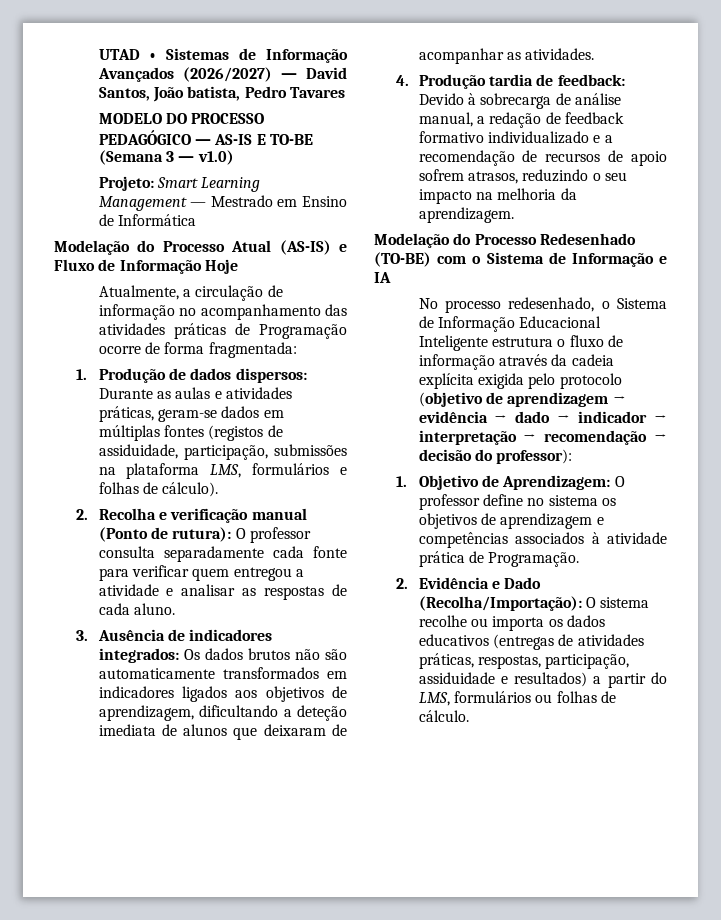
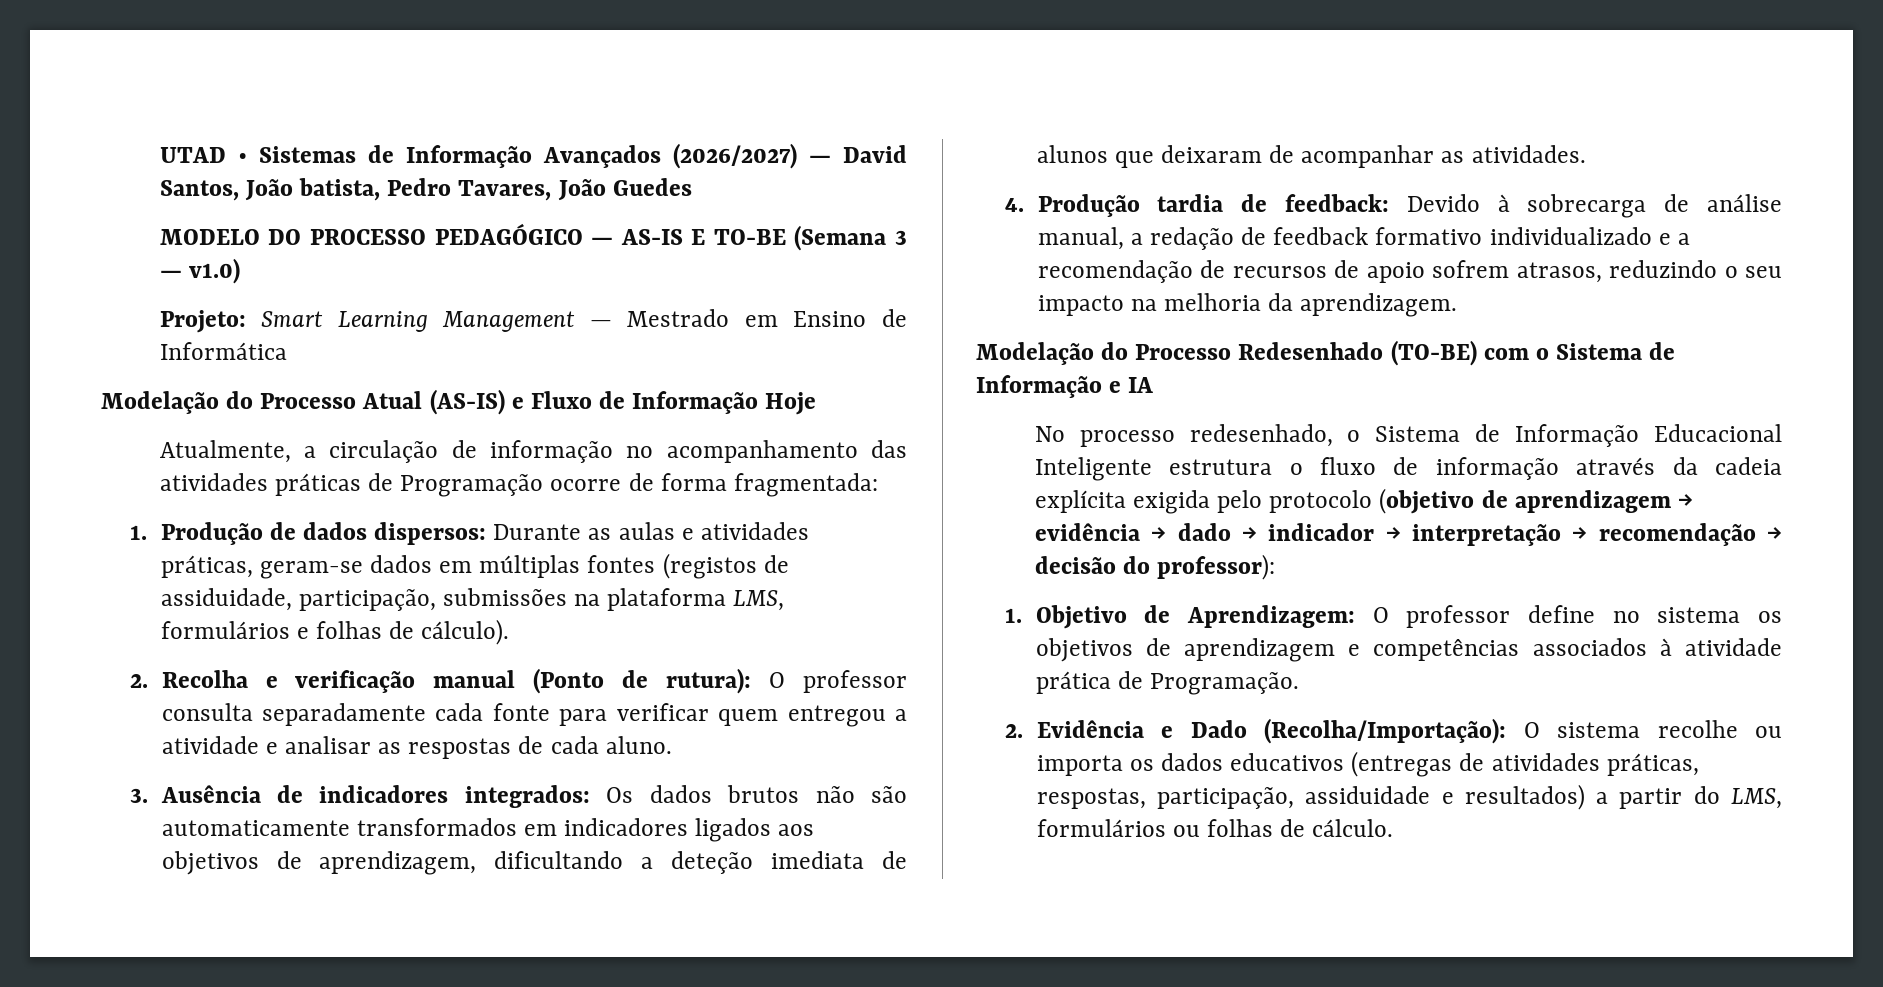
[289,87,345,98] Tavares -> [458,178,692,201] Tavares, João Guedes

